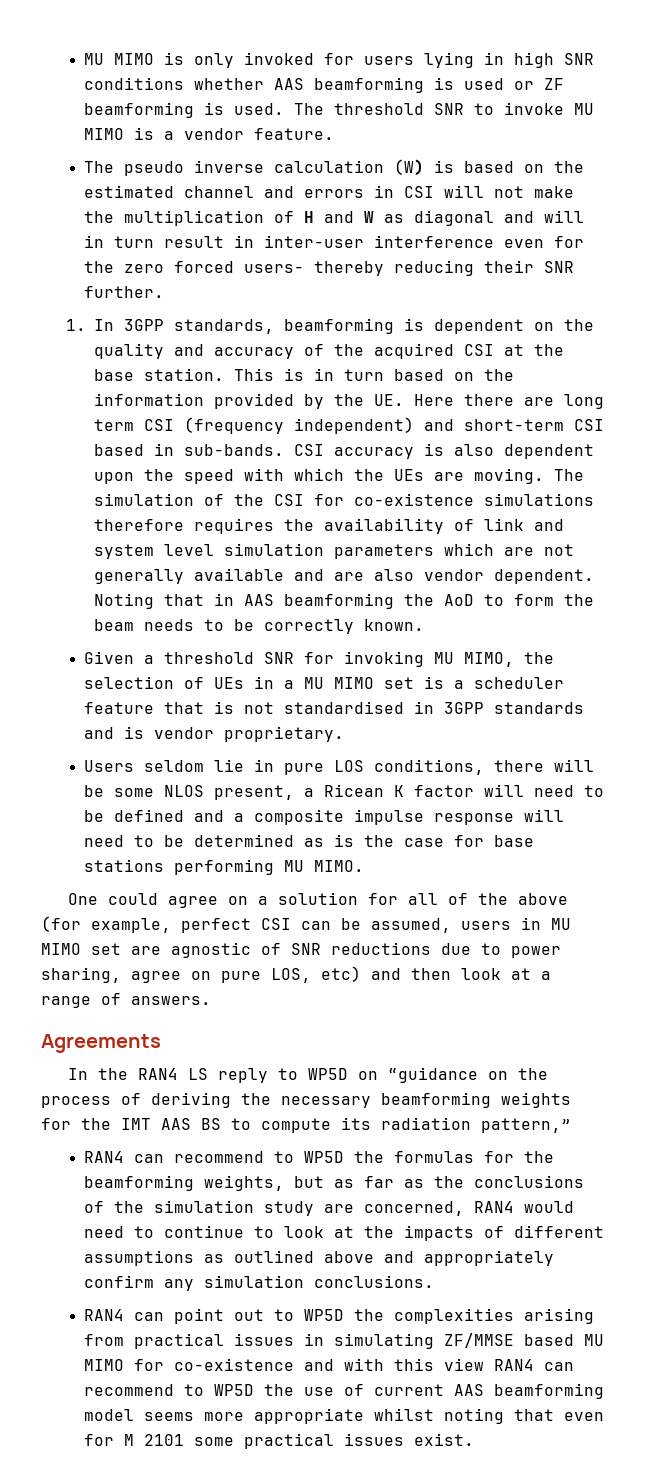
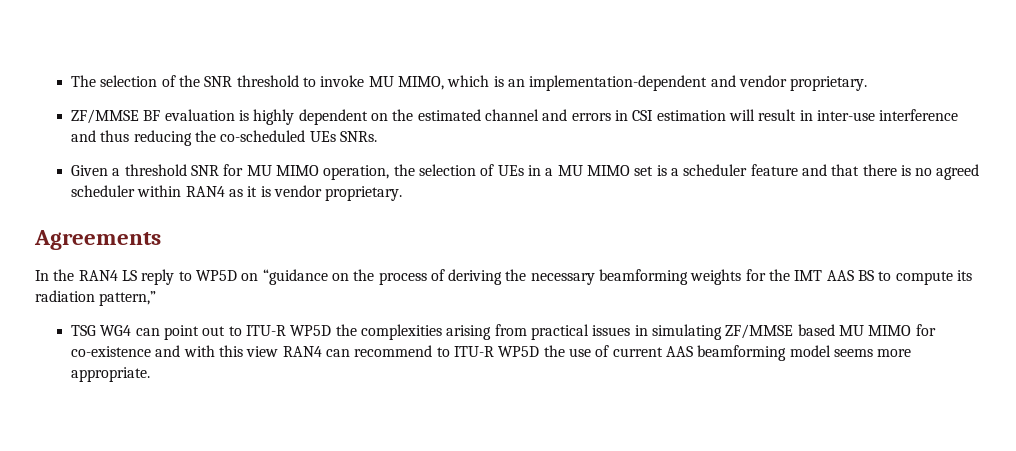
[83,52,594,68] [83,77,564,93] [83,102,594,118] [83,127,334,140] [83,159,514,176] MU MIMO is only invoked for users lying in high SNR conditions whether AAS beamforming is used or ZF beamforming is used. The threshold SNR to invoke MU MIMO is a vendor feature. // The pseudo inverse calculation (W) is based -> [71,75,868,91] [71,109,368,125] The selection of the SNR threshold to invoke MU MIMO, which is an implementation-dependent and vendor proprietary. // ZF/MMSE BF evaluation is highly dependent
[443,185,574,198] [83,210,584,226] [83,235,584,248] [83,260,574,276] [83,286,164,298] [66,318,595,334] [94,343,565,359] [94,368,515,381] [94,393,605,409] [94,417,605,434] [94,443,595,459] [94,468,585,484] [94,493,595,506] [94,518,565,534] [94,543,575,559] [94,568,595,584] [94,593,595,609] [94,619,425,634] will not make the multiplication of H and W as diagonal and will in turn result in inter-user interference even for the zero forced users- thereby reducing their SNR further. // 1. In 3GPP standards, beamforming is dependent on the quality and accuracy of the acquired CSI at the base station. This is in turn based on the information provided by the UE. Here there are long term CSI (frequency independent) and short-term CSI based in sub-bands. CSI accuracy is also dependent upon the speed with which the UEs are moving. The simulation of the CSI for co-existence simulations therefore requires the availability of link and system level simulation parameters which are not generally available and are also vendor dependent. Noting that in AAS beamforming the AoD to form the beam needs to be correctly known. -> [656,109,959,121] [71,130,378,146] estimation will result in inter-use interference and thus reducing the co-scheduled UEs SNRs.
[343,651,514,667] invoking MU MIMO, -> [246,165,390,180] MU MIMO operation,
[163,701,584,714] [83,726,344,742] [83,759,594,775] [83,784,604,800] [83,809,564,825] [83,834,534,847] [83,859,364,875] [68,892,569,908] [41,916,571,933] [41,942,561,958] [41,966,551,983] [41,993,211,1008] that is not standardised in 3GPP standards and is vendor proprietary. // Users seldom lie in pure LOS conditions, there will be some NLOS present, a Ricean K factor will need to be defined and a composite impulse response will need to be determined as is the case for base stations performing MU MIMO. // One could agree on a solution for all of the above (for example, perfect CSI can be assumed, users in MU MIMO set are agnostic of SNR reductions due to power sharing, agree on pure LOS, etc) and then look at a range of answers. -> [801,164,980,180] [71,185,403,201] and that there is no agreed scheduler within RAN4 as it is vendor proprietary.
[83,1151,554,1163] [83,1175,584,1191] [83,1200,574,1216] [83,1225,604,1241] [83,1250,554,1266] [83,1275,434,1291] [83,1309,124,1321] RAN4 can recommend to WP5D the formulas for the beamforming weights, but as far as the conclusions of the simulation study are concerned, RAN4 would need to continue to look at the impacts of different assumptions as outlined above and appropriately confirm any simulation conclusions. // RAN4 -> [71,325,132,336] TSG WG4
(294, 1315) none -> [246,325,287,336] ITU-R
(204, 1390) none -> [454,346,495,357] ITU-R
[253,1408,604,1424] [83,1433,474,1449] appropriate whilst noting that even for M 2101 some practical issues exist. -> [71,367,151,382] appropriate.

